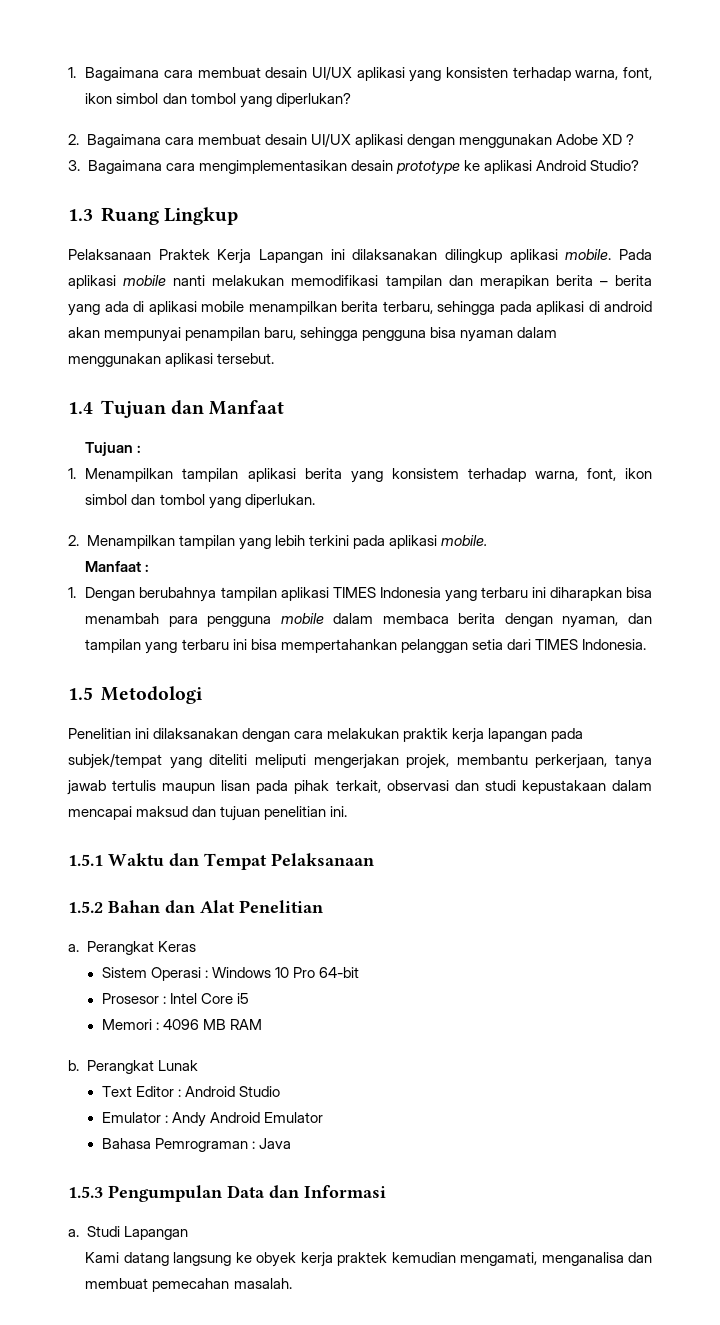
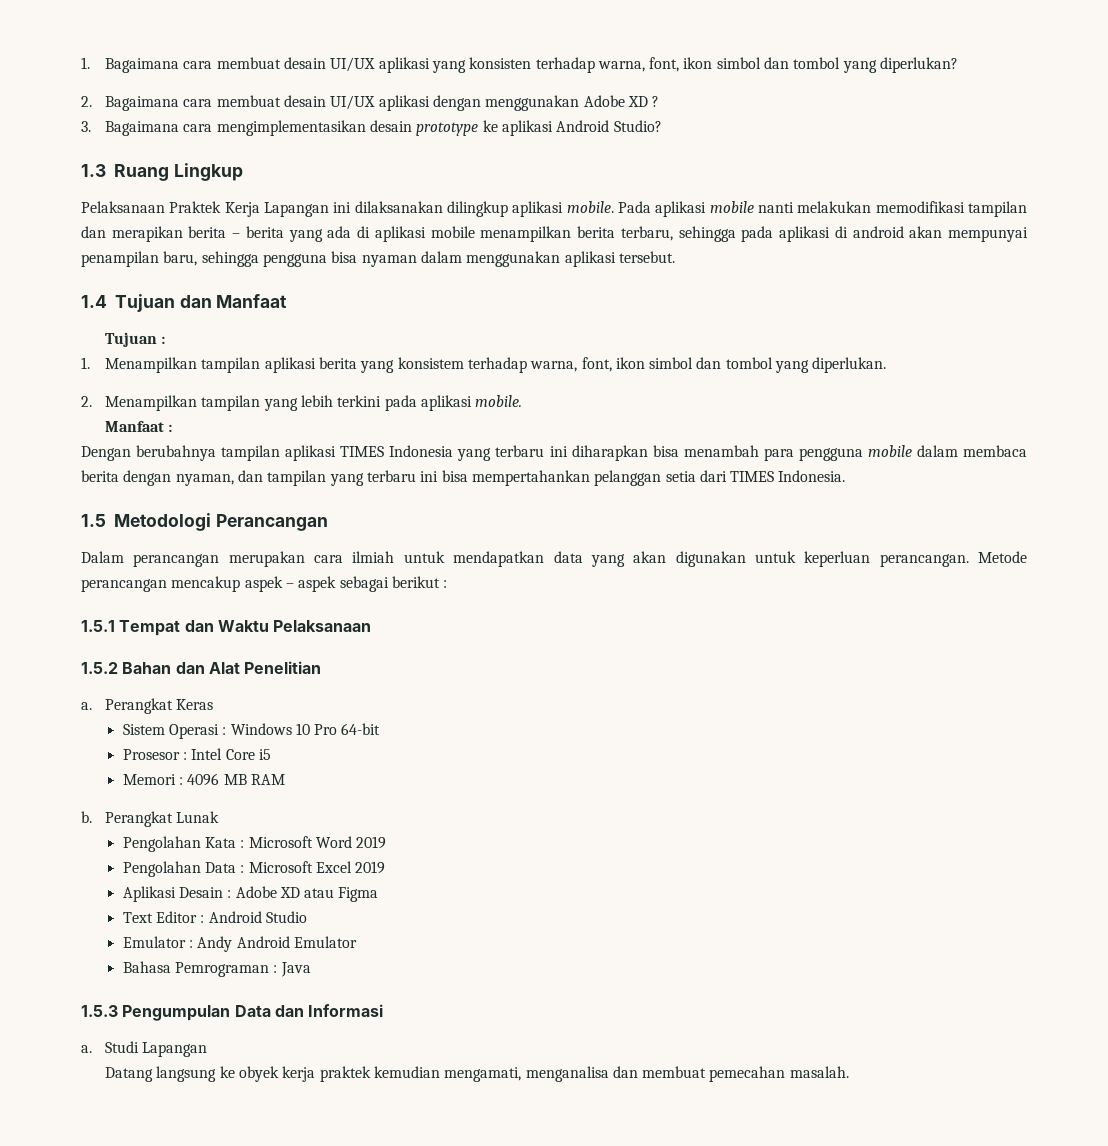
[68,587,76,598] 1. -> (173, 428) none
[68,728,584,743] [68,753,652,769] [67,780,653,795] [68,806,348,821] [68,853,267,870] // Penelitian ini dilaksanakan dengan cara melakukan praktik kerja lapangan pada subjek/tempat yang diteliti meliputi mengerjakan projek, membantu perkerjaan, tanya jawab tertulis maupun lisan pada pihak terkait, observasi dan studi kepustakaan dalam mencapai maksud dan tujuan penelitian ini. // 1.5.1 Waktu dan Tempat -> [215,514,328,531] [81,551,1027,567] [81,576,448,592] [81,620,269,636] Perancangan // Dalam perancangan merupakan cara ilmiah untuk mendapatkan data yang akan digunakan untuk keperluan perancangan. Metode perancangan mencakup aspek – aspek sebagai berikut : // 1.5.1 Tempat dan Waktu
(198, 1065) none -> [122,836,387,852] [122,861,386,877] [122,886,379,902] // Pengolahan Kata : Microsoft Word 2019 // Pengolahan Data : Microsoft Excel 2019 // Aplikasi Desain : Adobe XD atau Figma
[85,1252,169,1266] Kami datang -> [104,1067,153,1082] Datang

